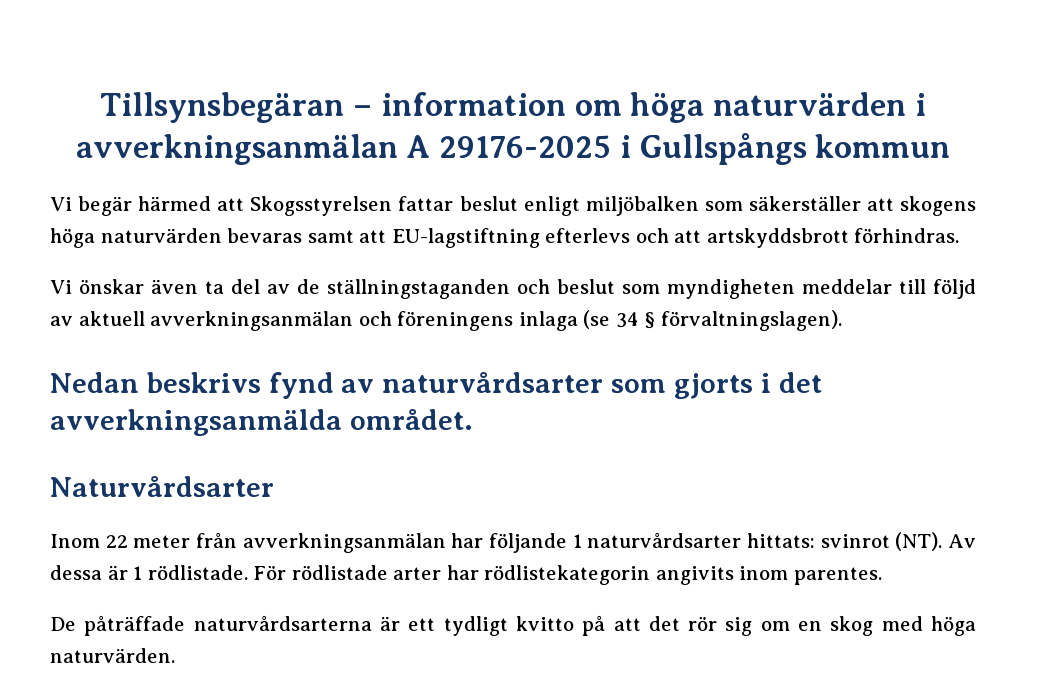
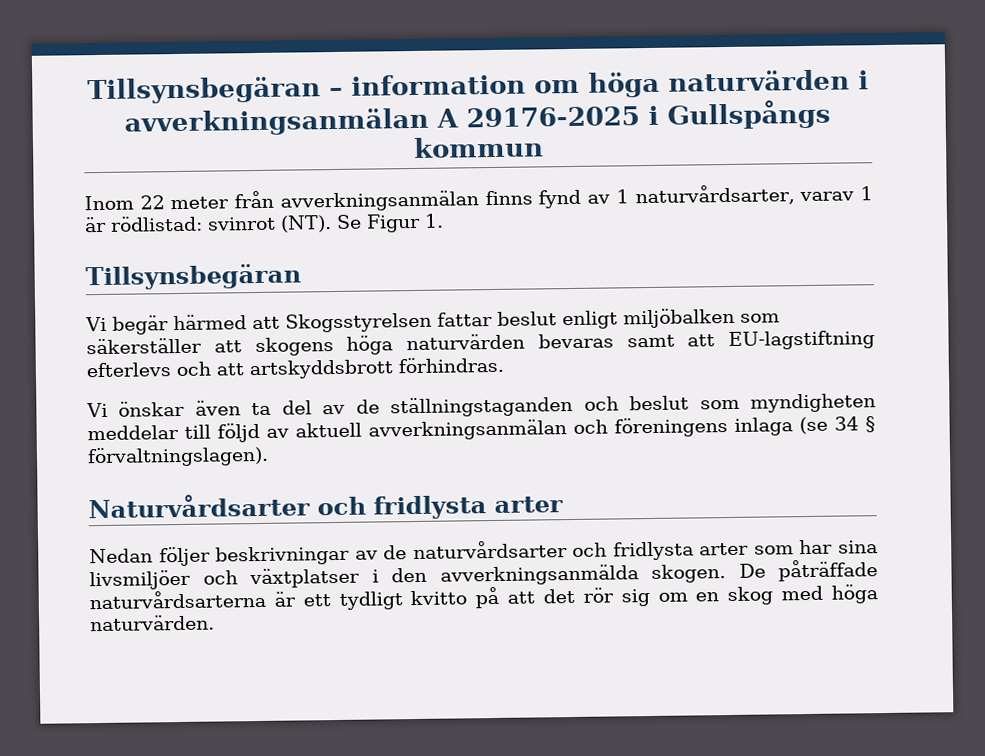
(951, 146) none -> [84,184,873,212] [84,213,444,233] [85,263,301,291] // Inom 22 meter från avverkningsanmälan finns fynd av 1 naturvårdsarter, varav 1 är rödlistad: svinrot (NT). Se Figur 1. // Tillsynsbegäran
[50,372,822,399] [50,409,473,436] [50,476,274,497] [50,532,976,553] [50,565,882,585] Nedan beskrivs fynd av naturvårdsarter som gjorts i det avverkningsanmälda området. // Naturvårdsarter // Inom 22 meter från avverkningsanmälan har följande 1 naturvårdsarter hittats: svinrot (NT). Av dessa är 1 rödlistade. För rödlistade arter har rödlistekategorin angivits inom parentes. // -> [88,493,563,520] [89,539,878,567] [89,564,726,591] Naturvårdsarter och fridlysta arter // Nedan följer beskrivningar av de naturvårdsarter och fridlysta arter som har sina livsmiljöer och växtplatser i den avverkningsanmälda skogen.

